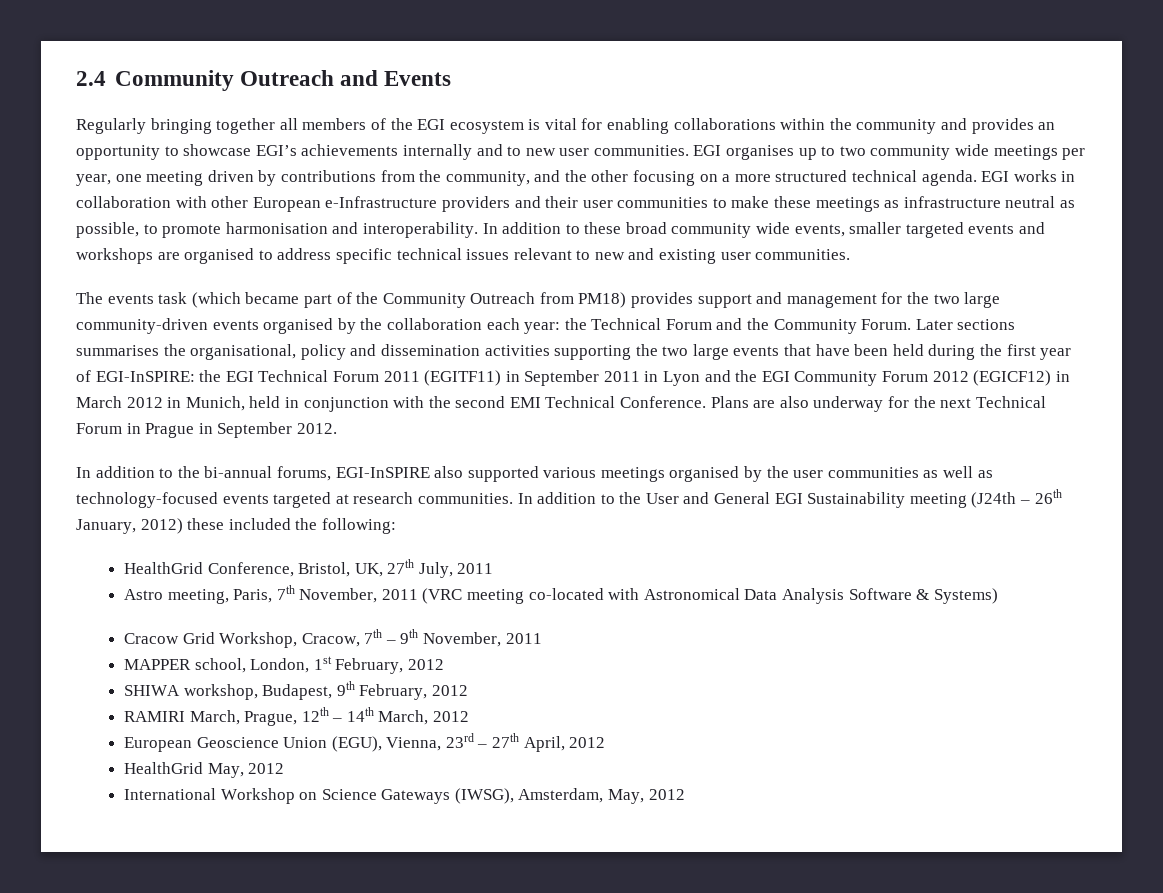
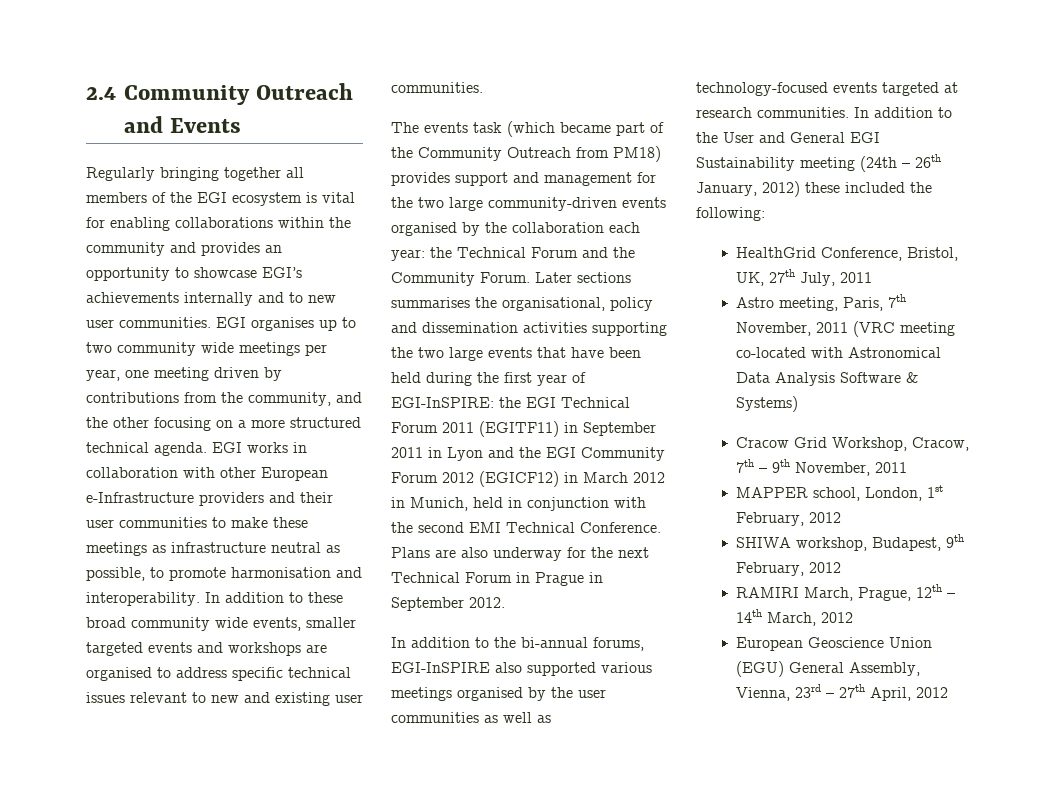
[971,492,1017,508] (J24th -> [860,156,897,172] (24th
[331,736,382,752] (EGU), -> [736,661,921,677] (EGU) General Assembly,
[123,762,285,778] [123,788,685,804] // HealthGrid May, 2012 // International Workshop on Science Gateways (IWSG), Amsterdam, May, 2012 -> (949, 692) none

